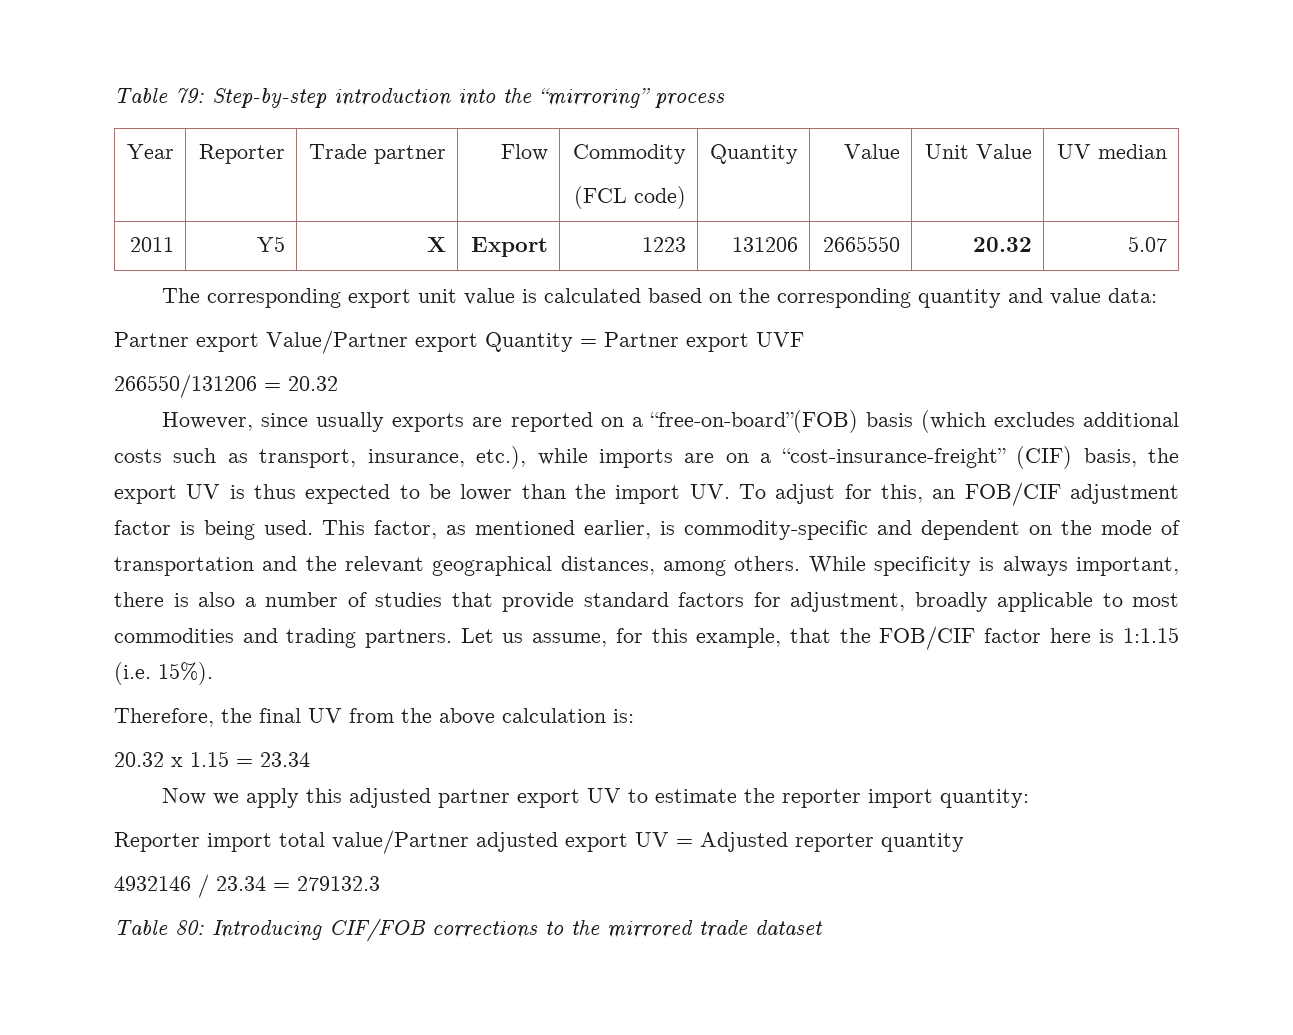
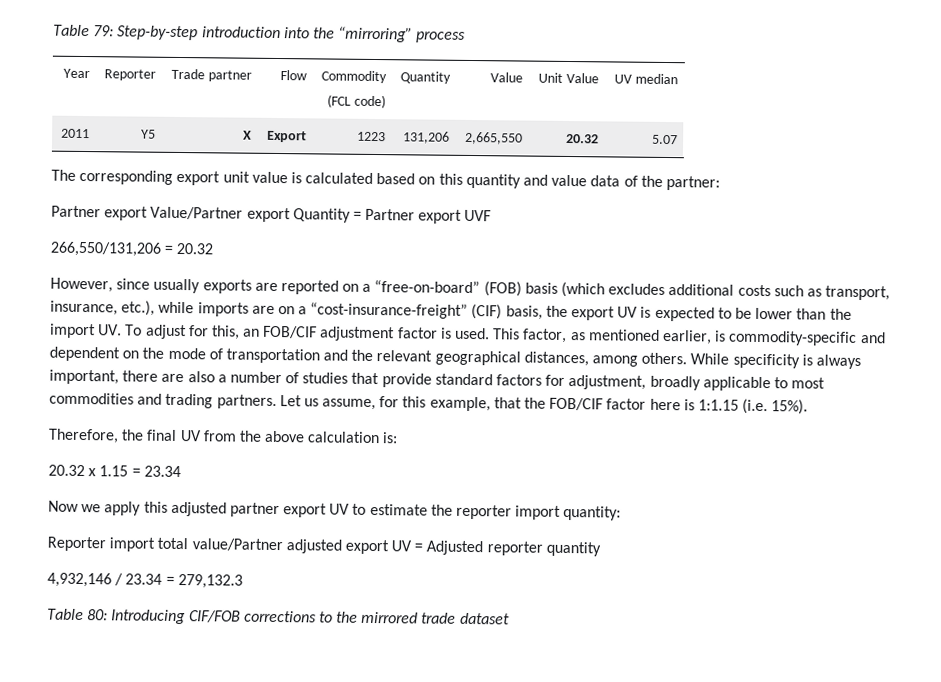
[732,237,799,252] [823,236,901,252] 131206 | 2665550 -> [402,131,450,144] [464,131,523,145] 131,206 | 2,665,550
[739,288,912,308] the corresponding -> [438,173,463,185] this
[1108,288,1158,303] data: -> [590,175,720,191] data of the partner:
[114,374,257,398] 266550/131206 -> [50,241,161,257] 266,550/131,206
[649,410,858,433] “free-on-board”(FOB) -> [374,280,522,297] “free-on-board” (FOB)
[254,484,296,499] thus -> (652, 312) none
[204,520,255,540] being -> (452, 333) none
[173,593,189,607] is -> [161,373,185,383] are
[114,876,191,891] 4932146 -> [47,572,112,588] 4,932,146
[297,876,380,891] 279132.3 -> [177,573,243,589] 279,132.3

